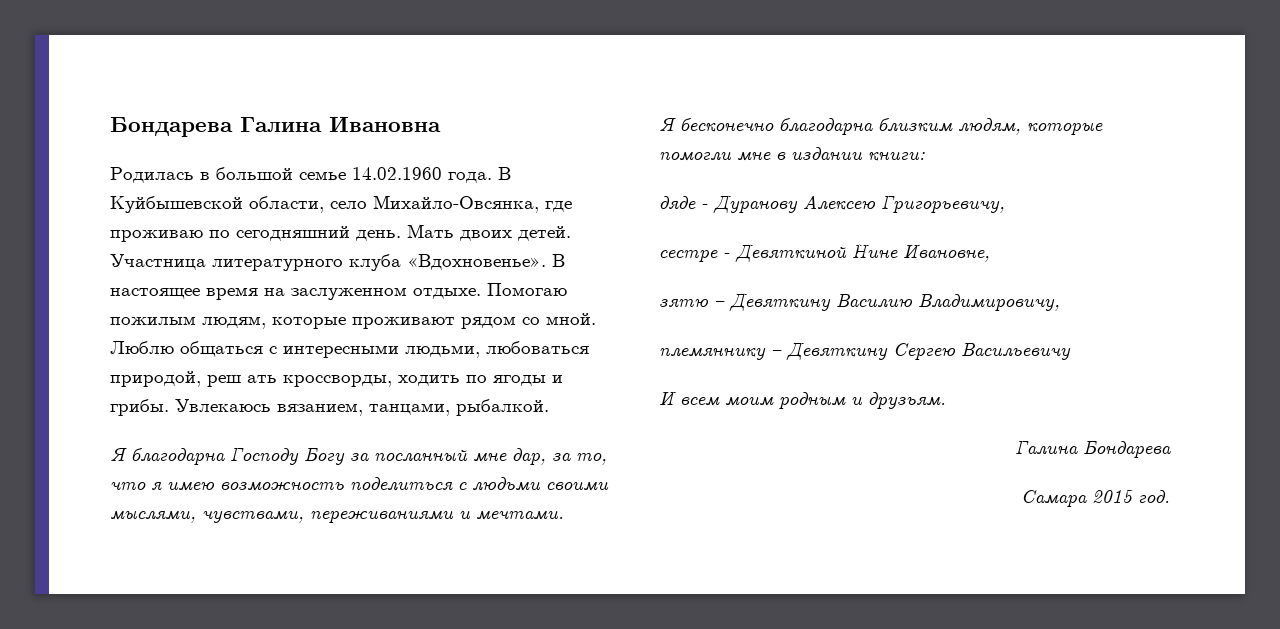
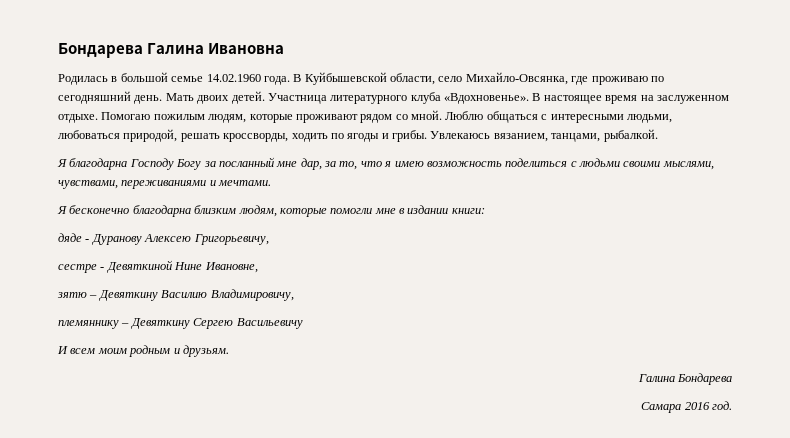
[207,375,277,387] реш ать -> [180,133,220,142] решать
[1092,490,1133,503] 2015 -> [684,402,710,410] 2016

